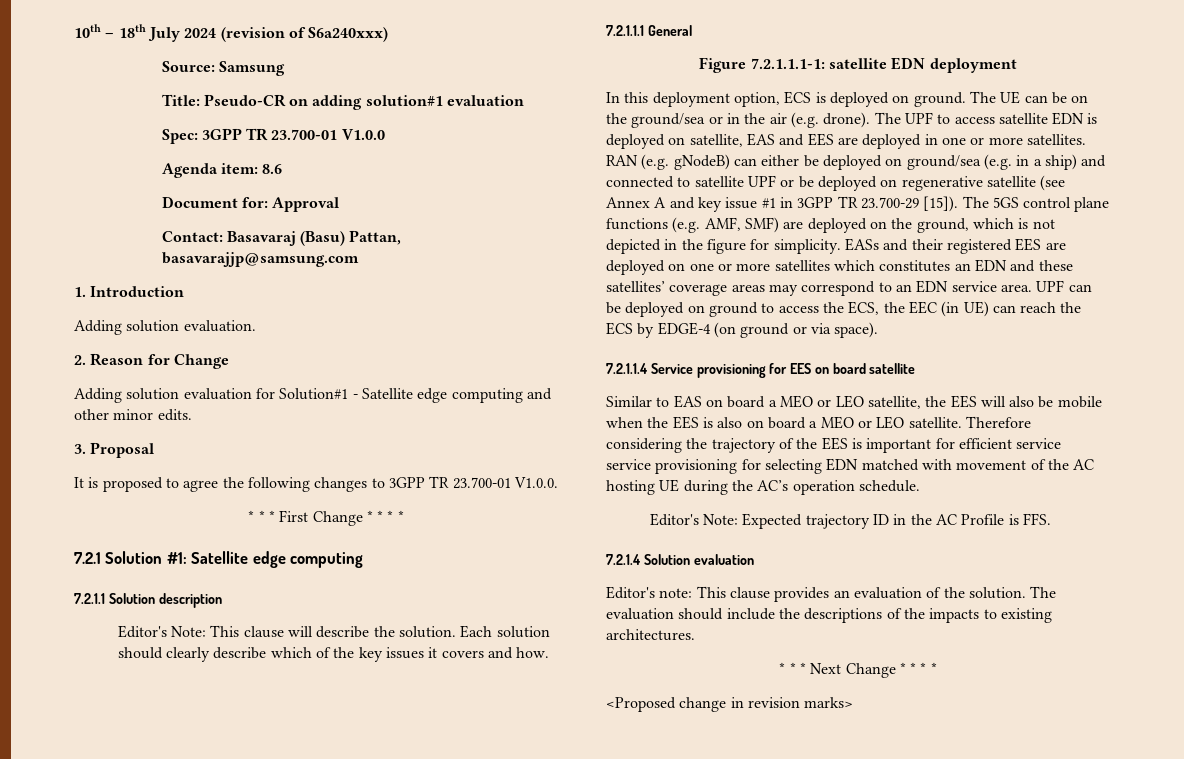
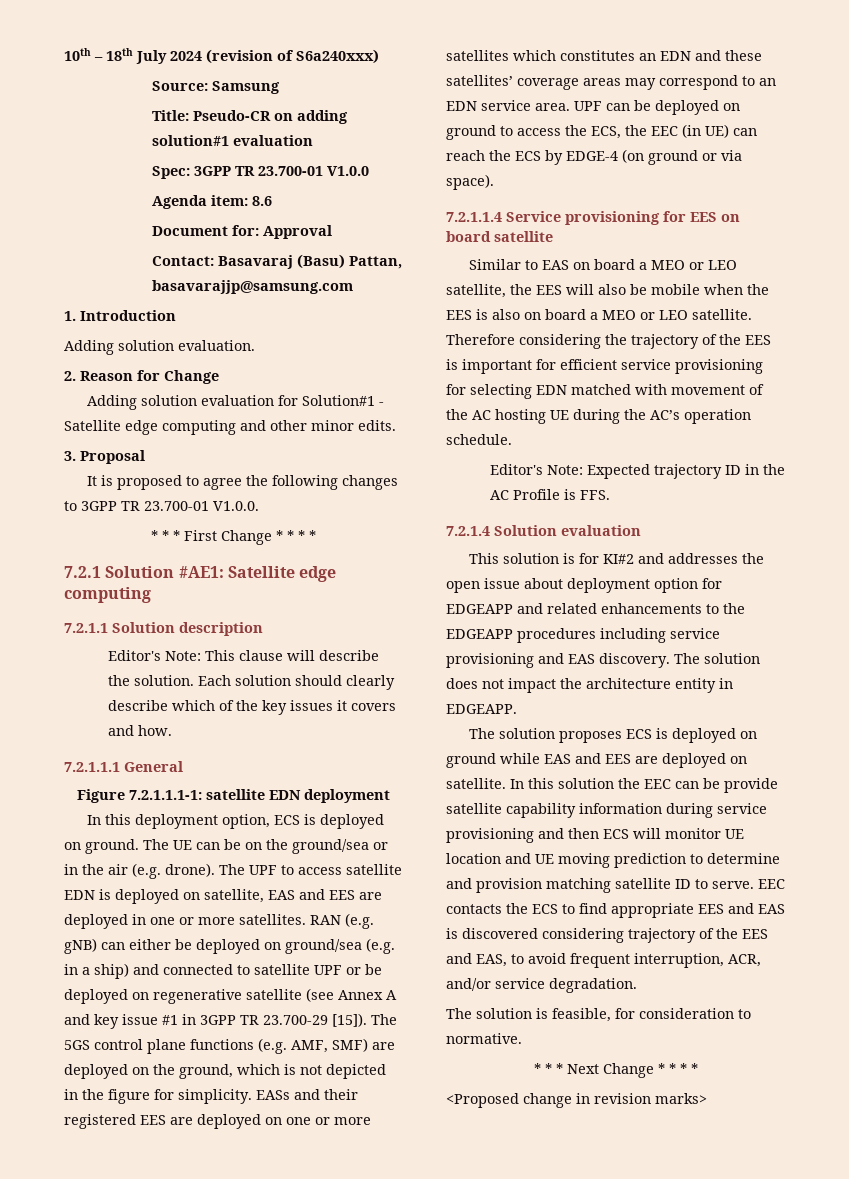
[166,552,187,564] #1: -> [178,566,224,578] #AE1:
[673,154,730,170] gNodeB) -> [64,938,97,954] gNB)
[606,459,651,470] service -> (671, 364) none
[606,586,1057,602] [606,608,1052,623] [606,629,695,641] Editor's note: This clause provides an evaluation of the solution. The evaluation should include the descriptions of the impacts to existing architectures. -> [469,553,765,564] [446,578,722,593] [446,603,745,614] [446,628,720,643] [446,653,760,668] [446,678,733,693] [446,704,517,714] [469,728,758,743] [446,753,747,768] [446,778,778,793] [446,803,767,818] [446,828,744,843] [446,853,780,868] [446,878,785,893] [446,903,785,918] [446,928,768,943] [446,953,761,968] [446,978,637,993] [446,1008,751,1022] [446,1033,522,1044] This solution is for KI#2 and addresses the open issue about deployment option for EDGEAPP and related enhancements to the EDGEAPP procedures including service provisioning and EAS discovery. The solution does not impact the architecture entity in EDGEAPP. // The solution proposes ECS is deployed on ground while EAS and EES are deployed on satellite. In this solution the EEC can be provide satellite capability information during service provisioning and then ECS will monitor UE location and UE moving prediction to determine and provision matching satellite ID to serve. EEC contacts the ECS to find appropriate EES and EAS is discovered considering trajectory of the EES and EAS, to avoid frequent interruption, ACR, and/or service degradation. // The solution is feasible, for consideration to normative.

